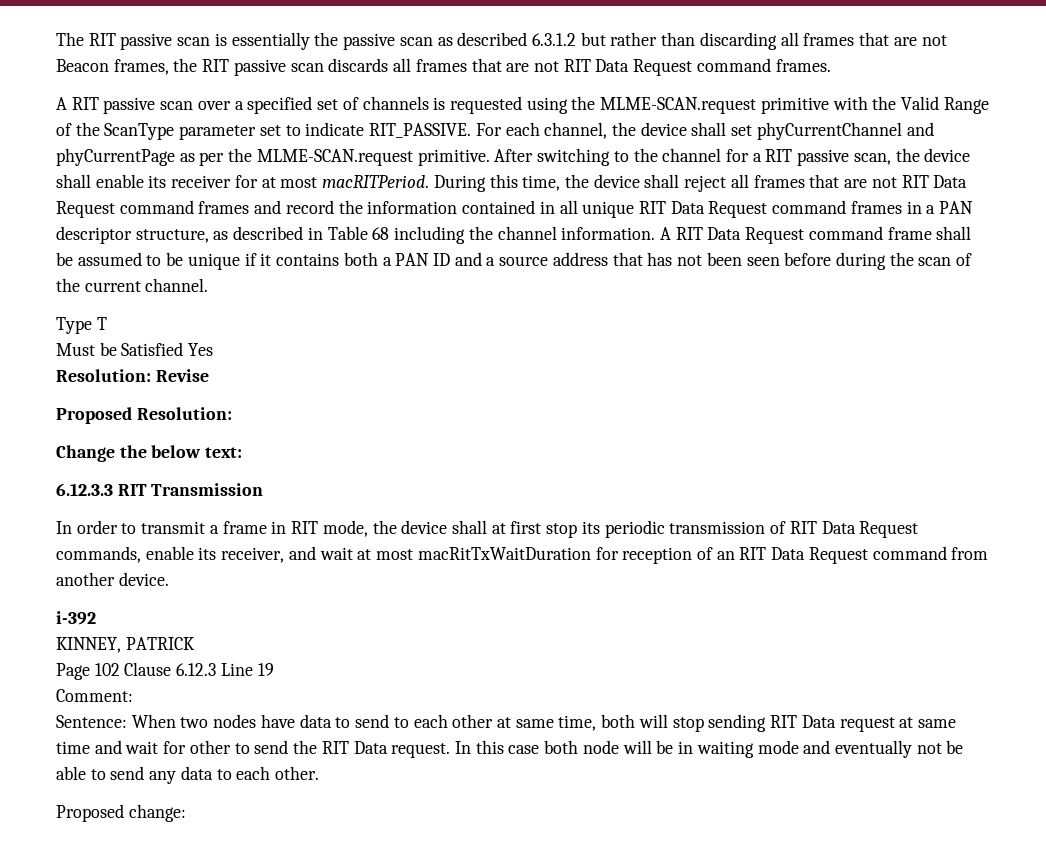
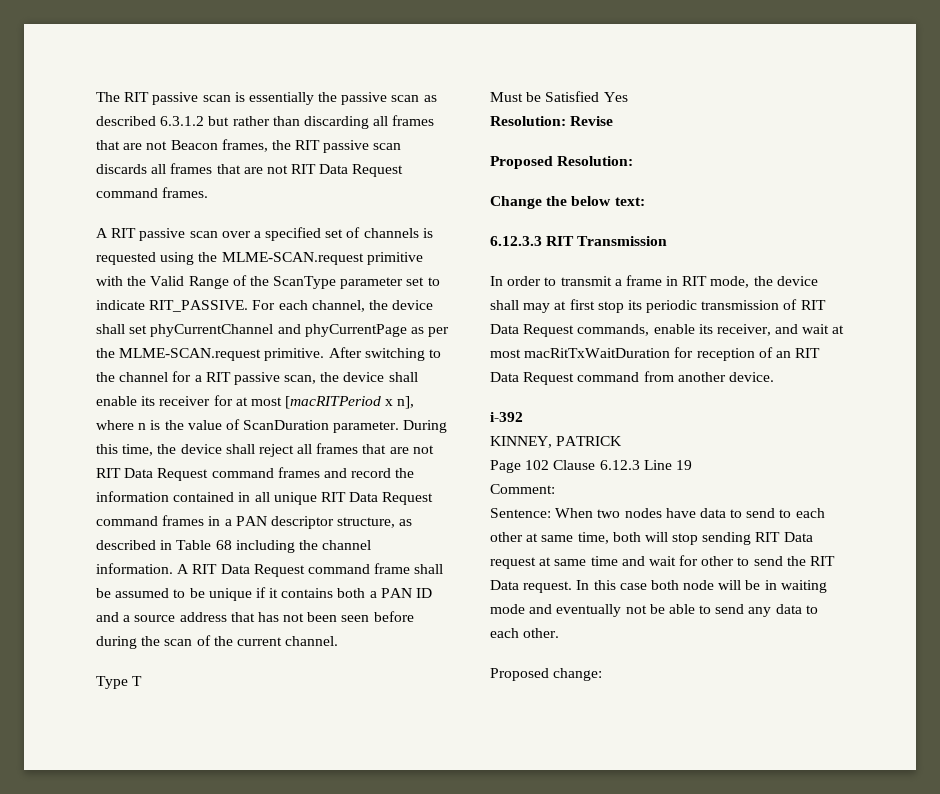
[322,175,430,188] macRITPeriod. -> [285,396,415,409] [96,419,400,433] [macRITPeriod x n], where n is the value of ScanDuration parameter.
(487, 527) none -> [523,303,551,313] may

